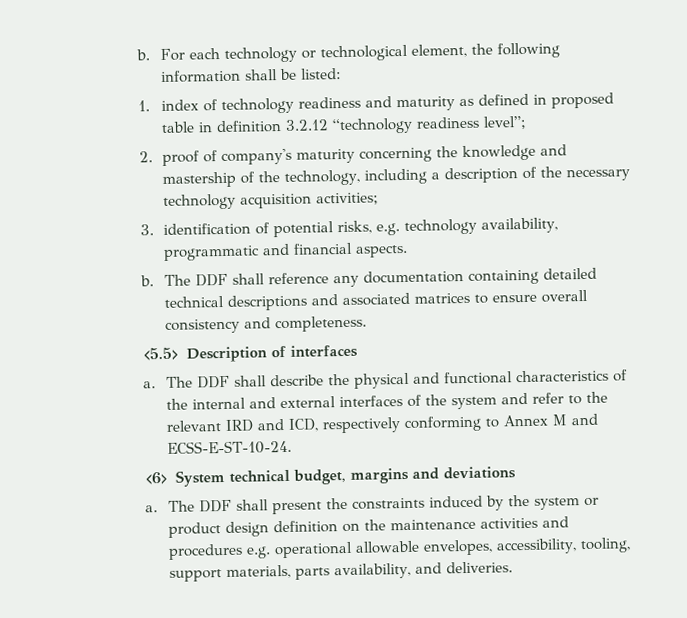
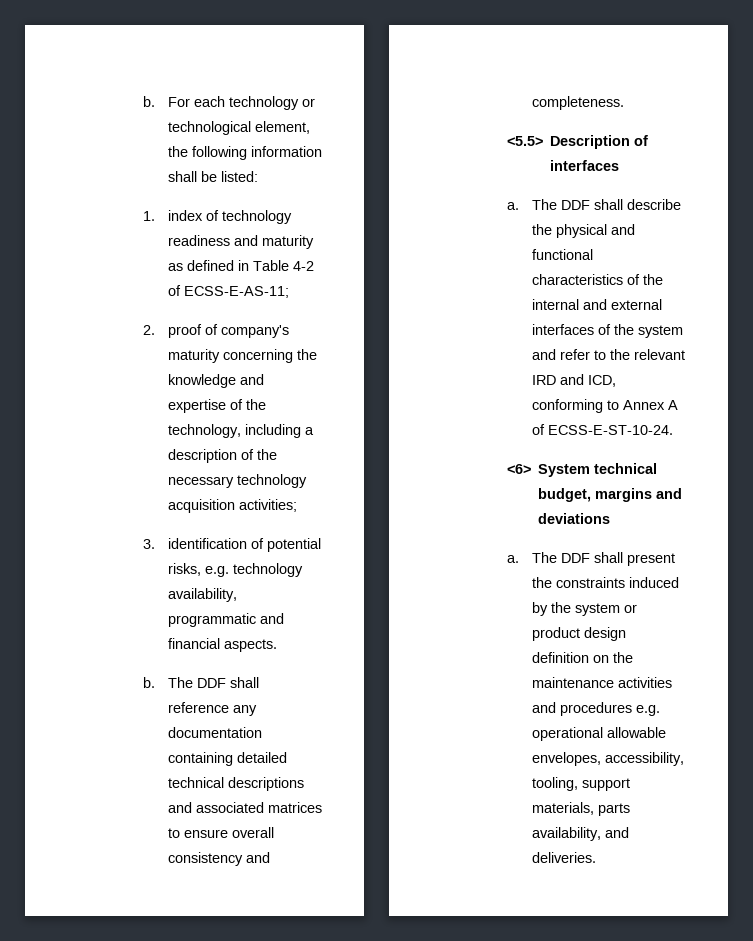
[550,92,614,109] [160,115,527,135] proposed table in definition 3.2.12 “technology readiness level”; -> [253,260,315,271] [168,285,290,298] Table 4-2 of ECSS-E-AS-11;
[161,171,236,188] mastership -> [168,399,227,413] expertise
[321,417,401,434] respectively -> (617, 381) none
[551,413,598,426] M and -> [668,400,679,410] [532,424,546,435] A of

